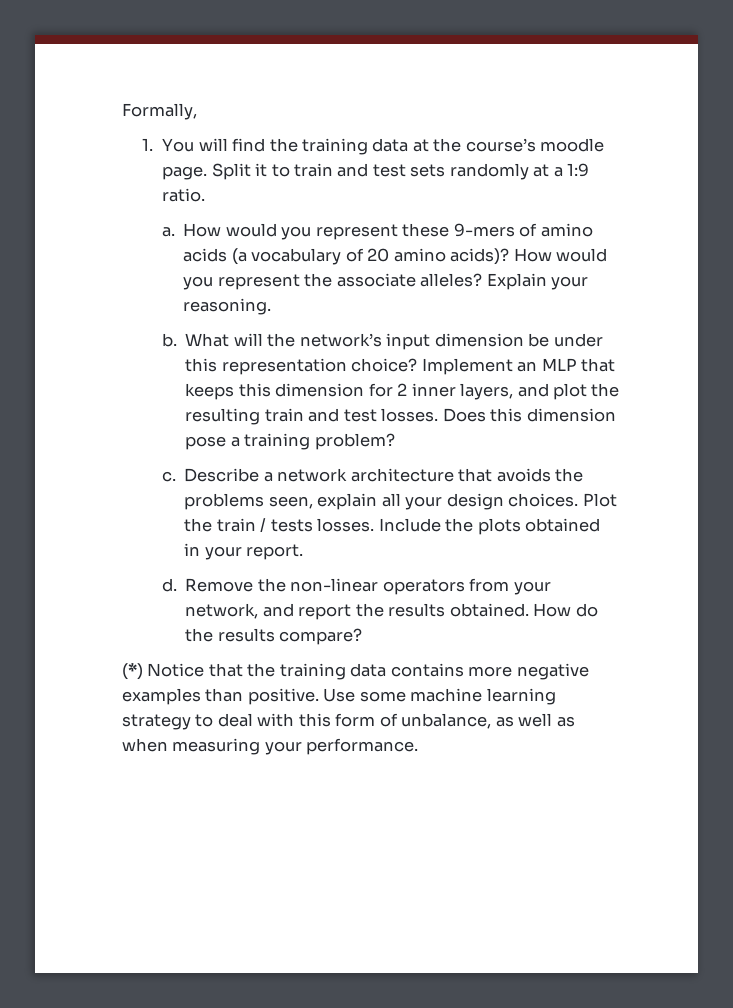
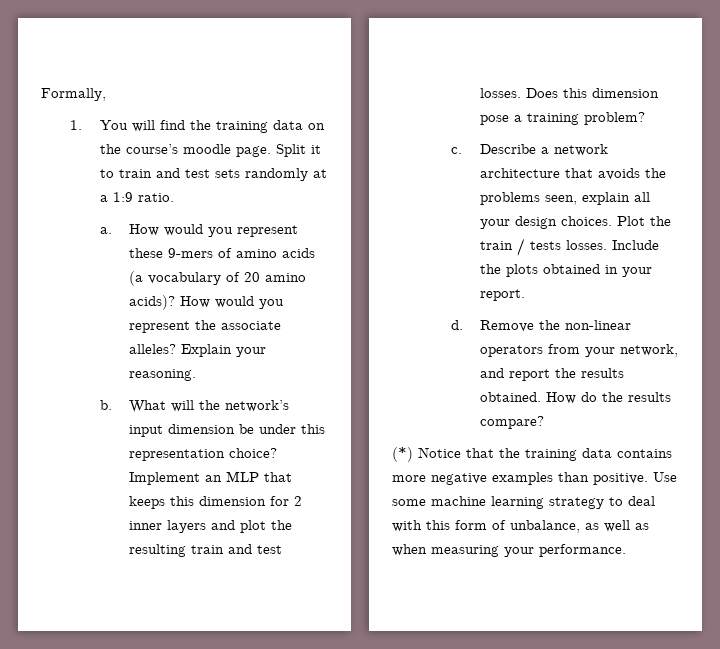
[412,139,429,152] at -> [307,123,325,130] on
[460,383,514,400] layers, -> [167,520,207,533] layers

